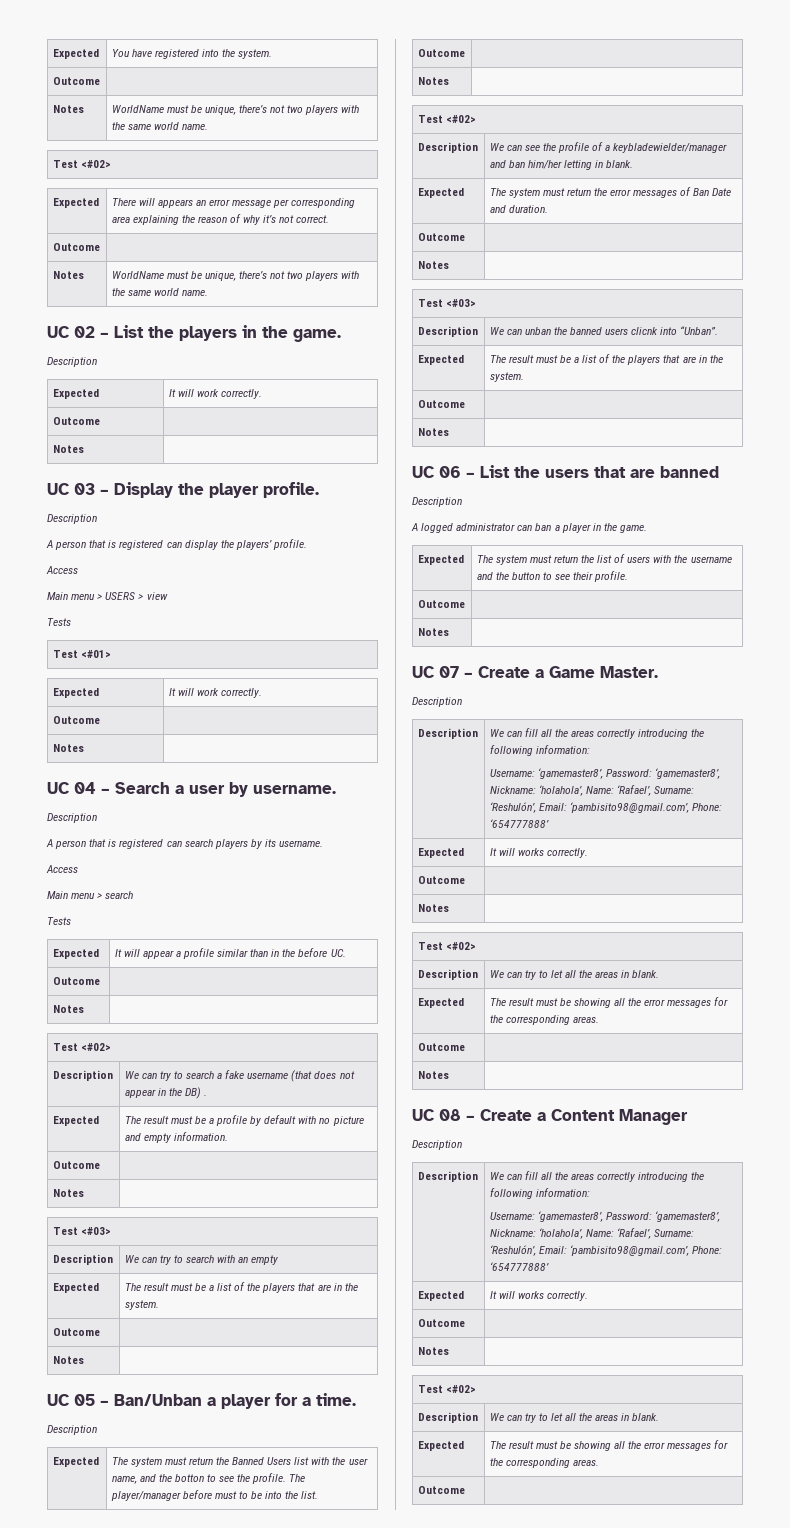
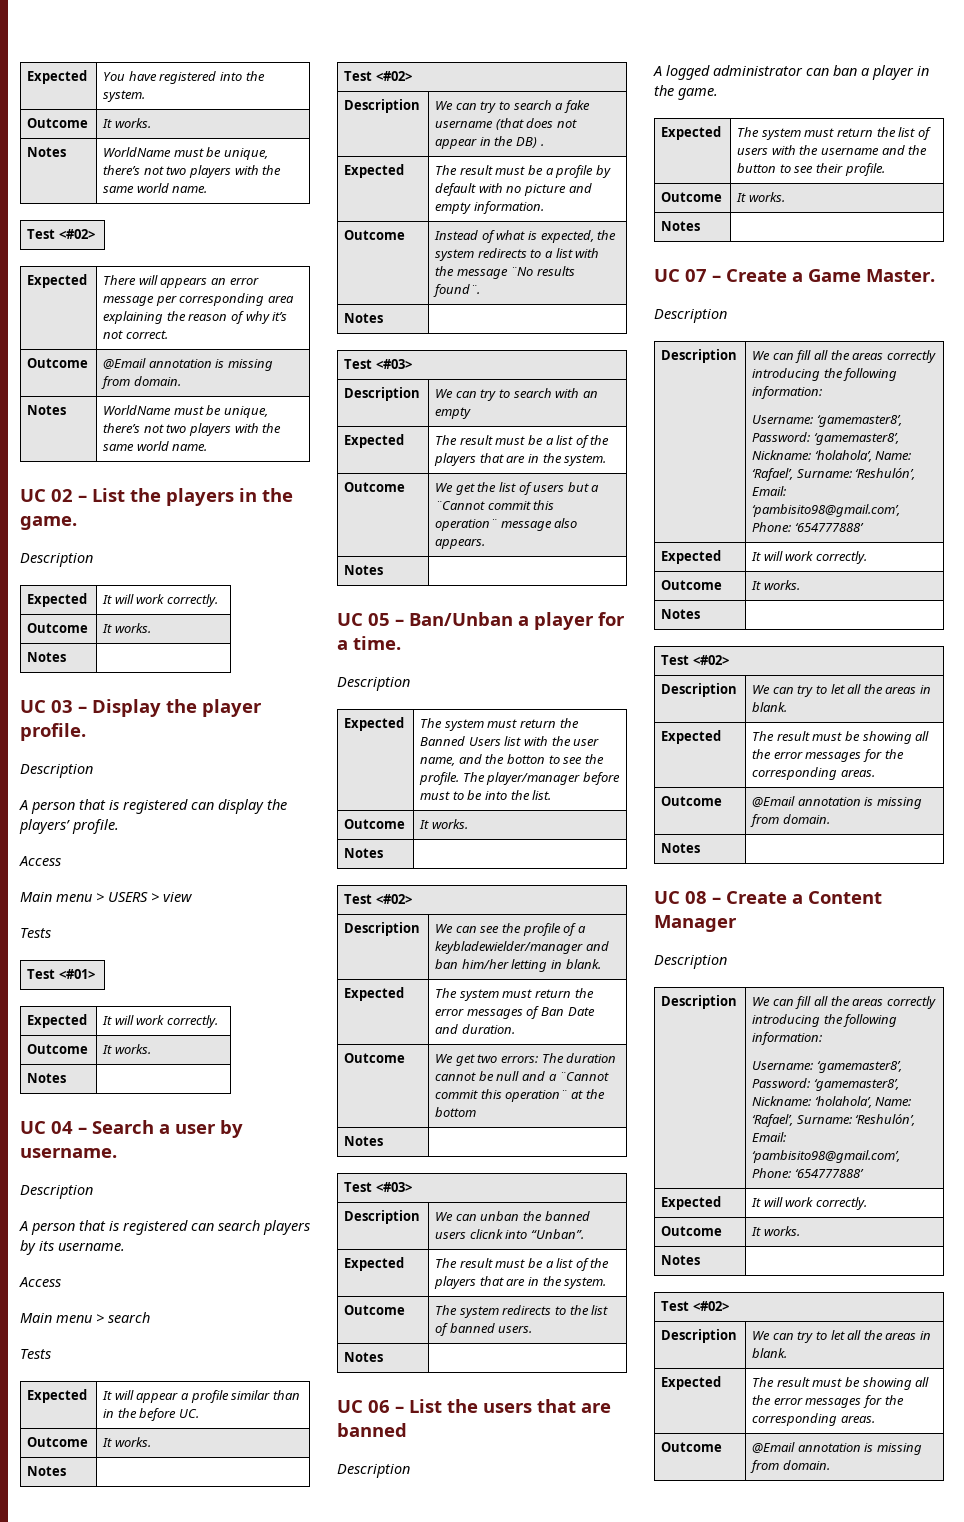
(100, 81) none -> [102,118,151,128] It works.
(100, 247) none -> [103,358,273,371] [101,376,181,389] @Email annotation is missing from domain.
(100, 421) none -> [102,623,151,633] It works.
(100, 720) none -> [102,1044,151,1054] It works.
(100, 981) none -> [102,1437,151,1447] It works.
(100, 1165) none -> [434,230,617,243] [435,248,600,261] [435,266,575,279] [433,284,481,297] Instead of what is expected, the system redirects to a list with the message ¨No results found¨.
(100, 1332) none -> [435,482,600,495] [435,500,555,510] [435,518,578,531] [435,538,486,549] We get the list of users but a ¨Cannot commit this operation¨ message also appears.
(465, 53) none -> [419,819,468,829] It works.
(465, 237) none -> [435,1053,617,1066] [435,1071,610,1081] [435,1089,605,1102] [435,1107,477,1117] We get two errors: The duration cannot be null and a ¨Cannot commit this operation¨ at the bottom
(465, 404) none -> [435,1305,609,1318] [435,1323,533,1336] The system redirects to the list of banned users.
(465, 604) none -> [736,192,785,202] It works.
[517,848,588,858] [417,876,465,884] works correctly. // Outcome | -> [785,551,867,564] [661,580,723,590] [751,580,800,590] work correctly. // Outcome | It works.
(465, 1047) none -> [752,796,922,809] [750,814,830,827] @Email annotation is missing from domain.
[517,1291,588,1301] [417,1319,465,1327] works correctly. // Outcome | -> [785,1197,867,1210] [661,1226,723,1236] [751,1226,800,1236] work correctly. // Outcome | It works.
(465, 1490) none -> [752,1442,922,1455] [750,1460,830,1473] @Email annotation is missing from domain.

